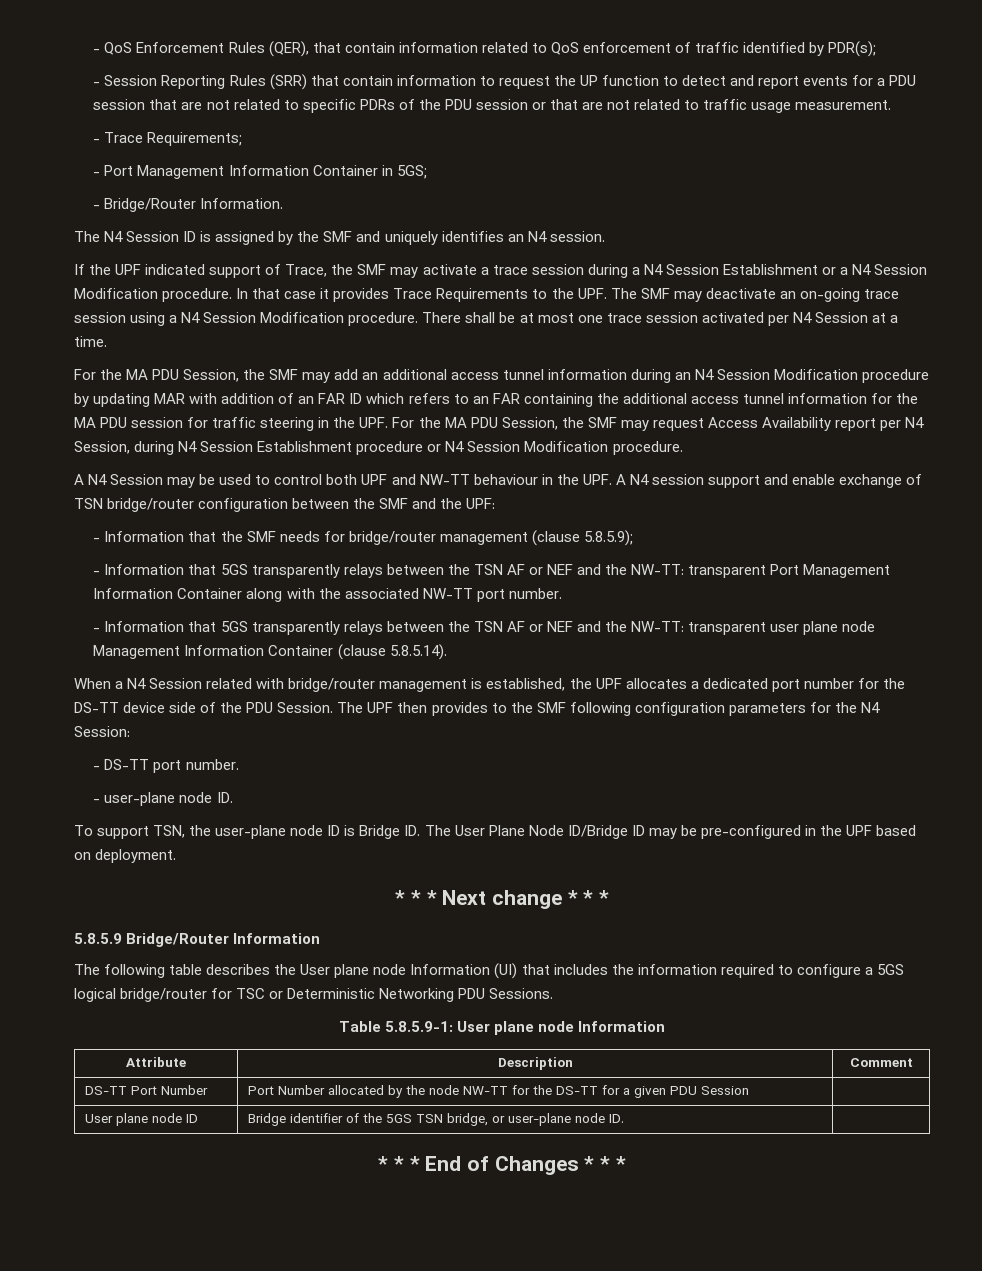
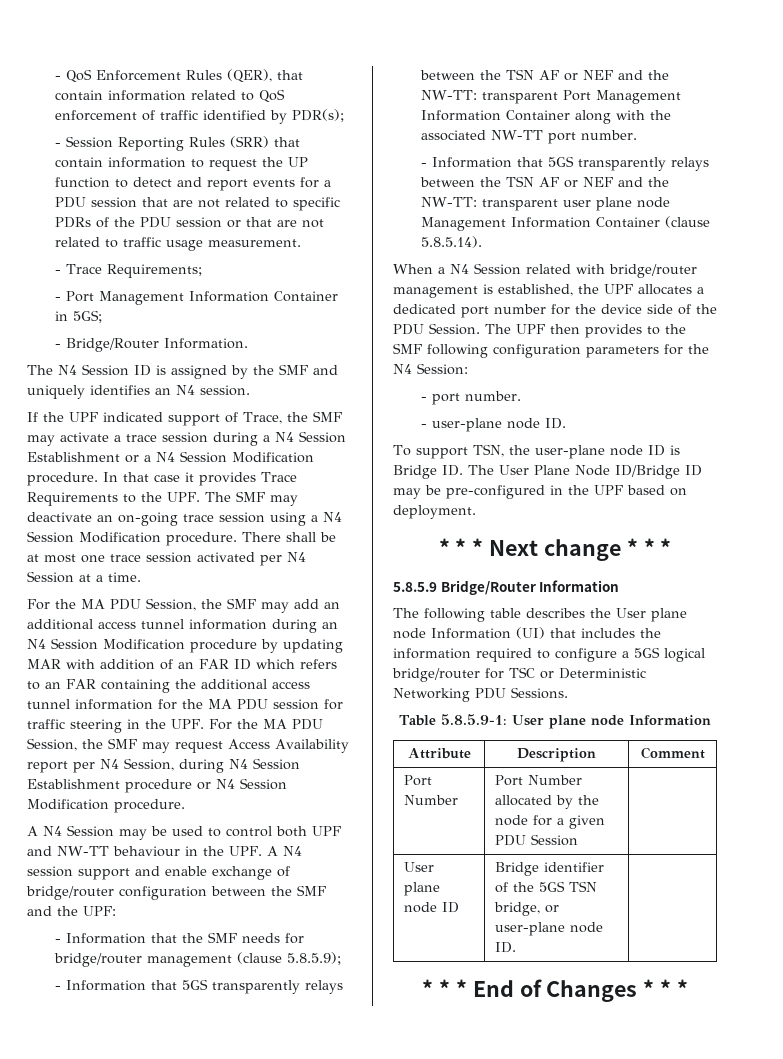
[74,498,103,509] TSN -> (290, 871) none
[74,702,119,713] DS-TT -> (596, 309) none
[104,759,150,770] DS-TT -> (428, 399) none
[85,1086,128,1095] DS-TT -> (705, 753) none
[463,1085,599,1095] NW-TT for the DS-TT -> (529, 820) none

